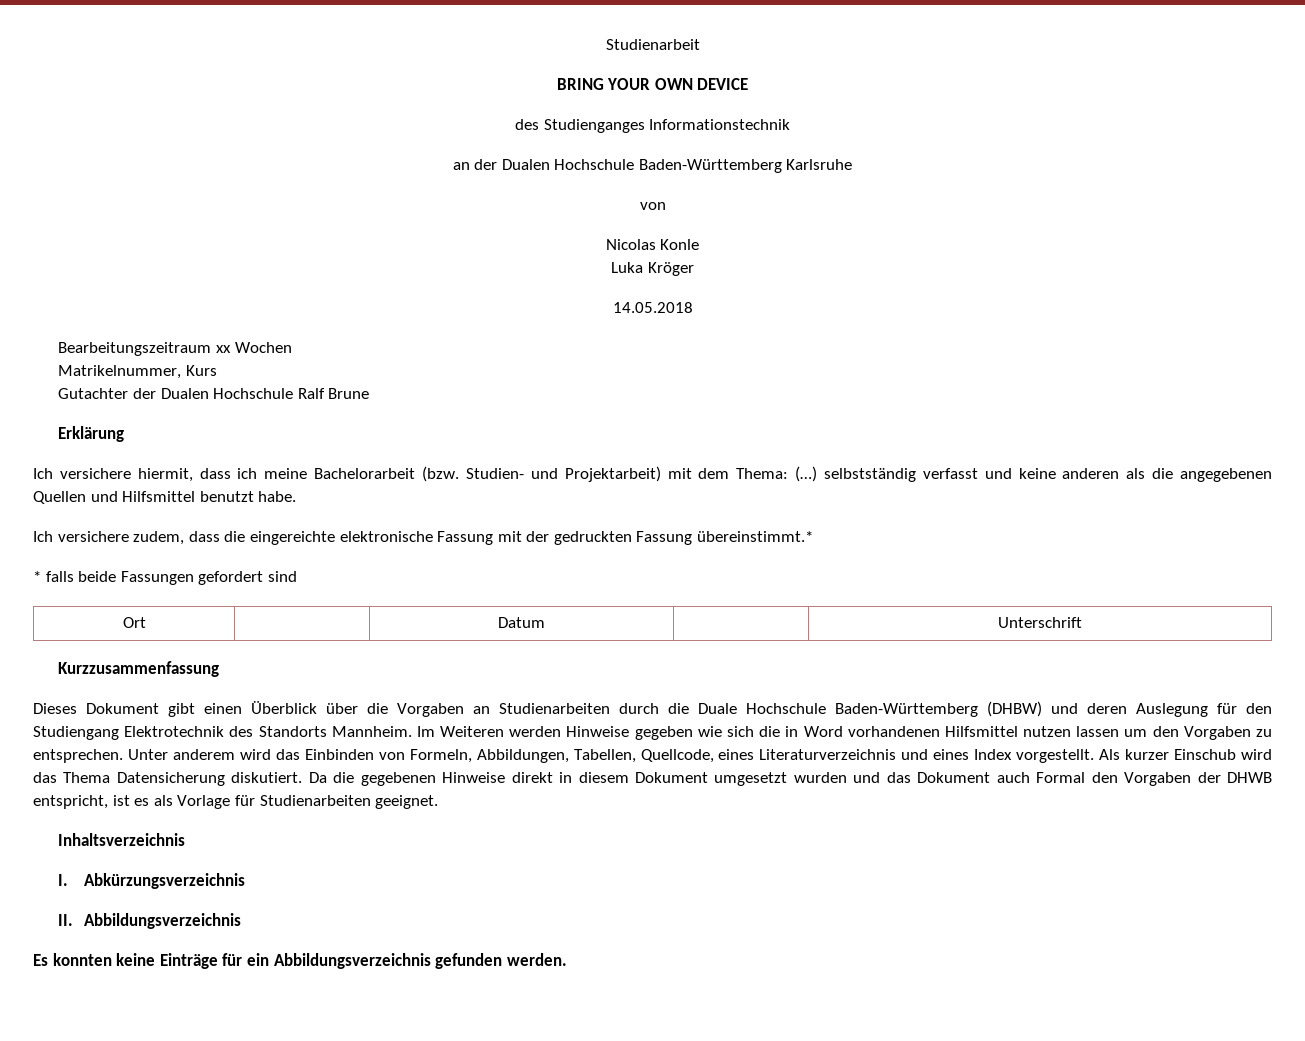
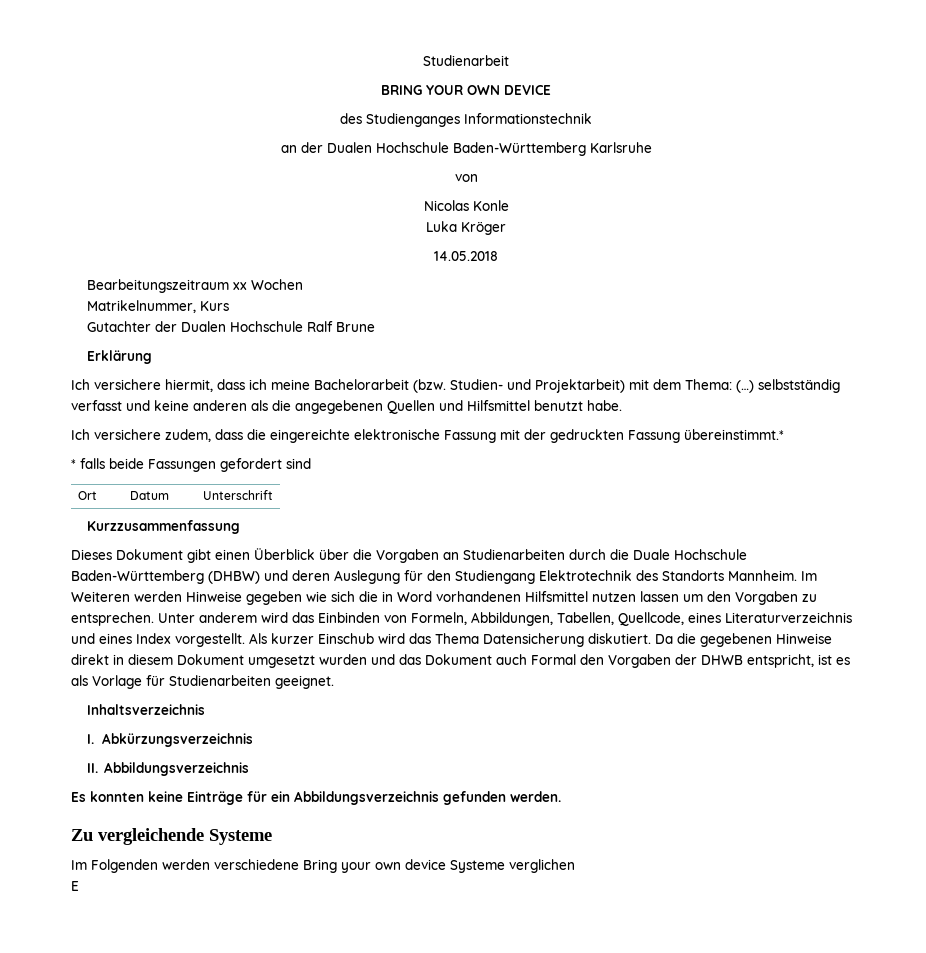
(567, 959) none -> [71,828,272,845] [71,859,575,873] [71,881,79,891] // Zu vergleichende Systeme // Im Folgenden werden verschiedene Bring your own device Systeme verglichen // E

